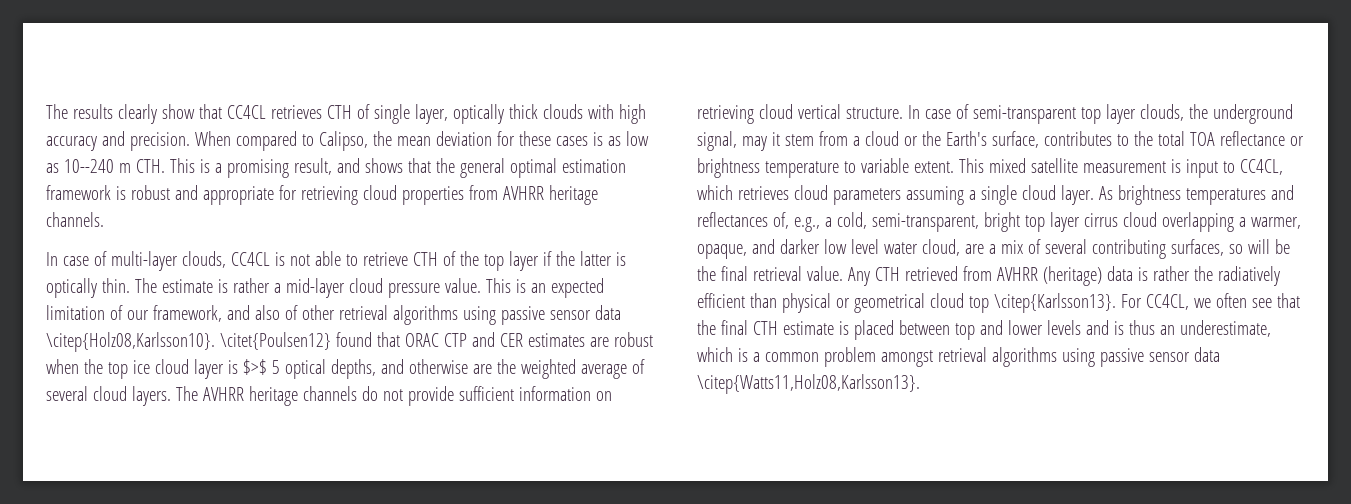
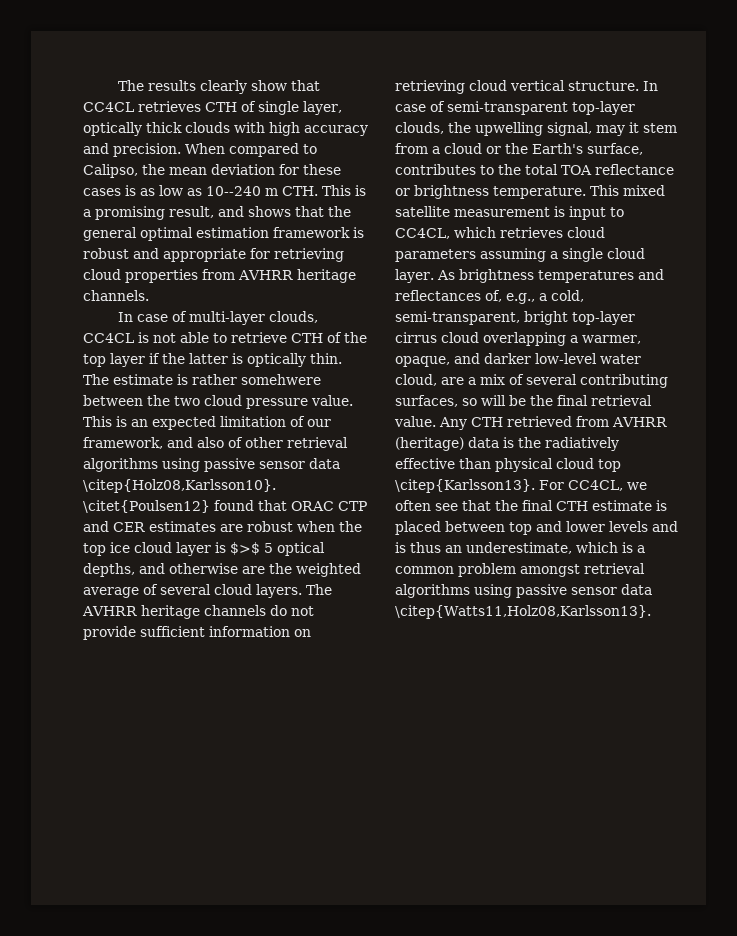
[273,278,345,298] a mid-layer -> [241,374,321,385] [83,395,200,406] somehwere between the two
[1080,104,1136,124] top layer -> [572,101,635,115] top-layer
[1212,104,1293,124] underground -> [475,122,543,136] upwelling
[764,158,954,178] temperature to variable extent. -> [493,186,586,199] temperature.
[1024,212,1080,232] top layer -> [572,311,635,325] top-layer
[823,239,879,254] low level -> [535,353,597,364] low-level
[1152,266,1190,281] rather -> (514, 442) none
[697,293,745,308] efficient -> [395,458,455,469] effective
[835,293,925,313] or geometrical -> (553, 465) none

